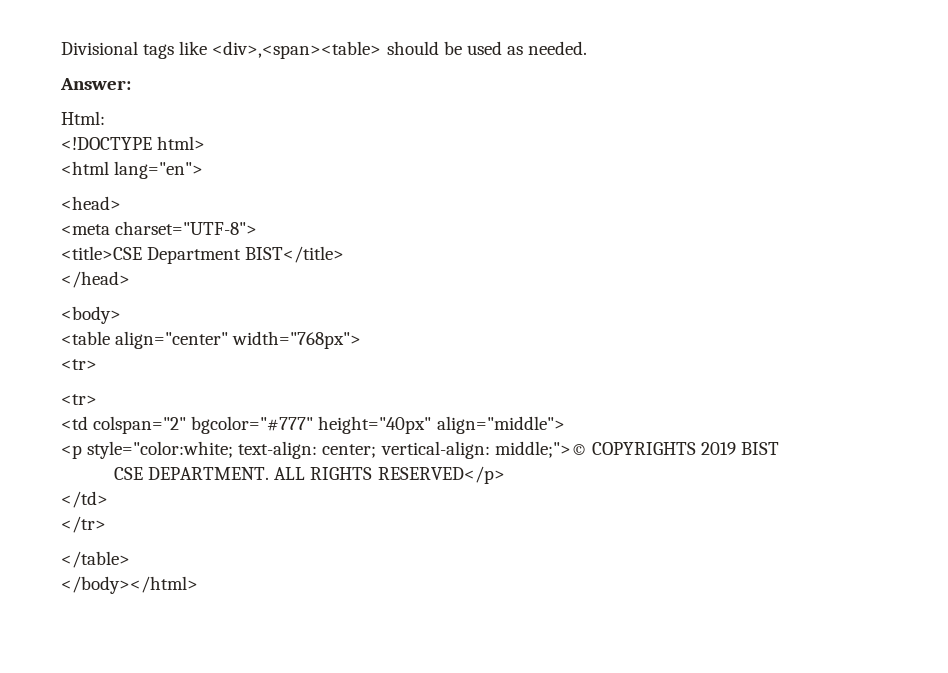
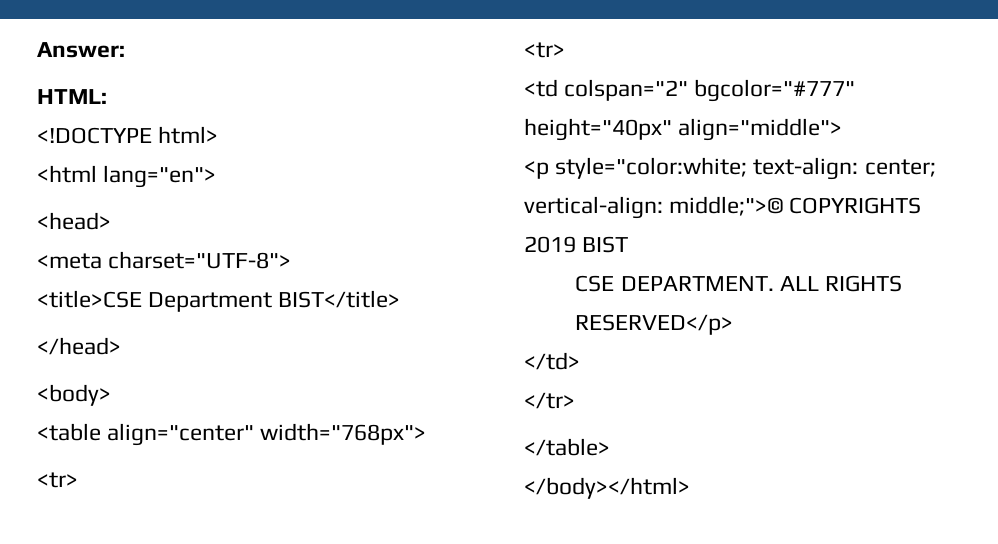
[61,41,588,59] Divisional tags like <div>,<span><table> should be used as needed. // -> (37, 50) none
[61,111,105,125] Html: -> [37,89,107,104] HTML:

